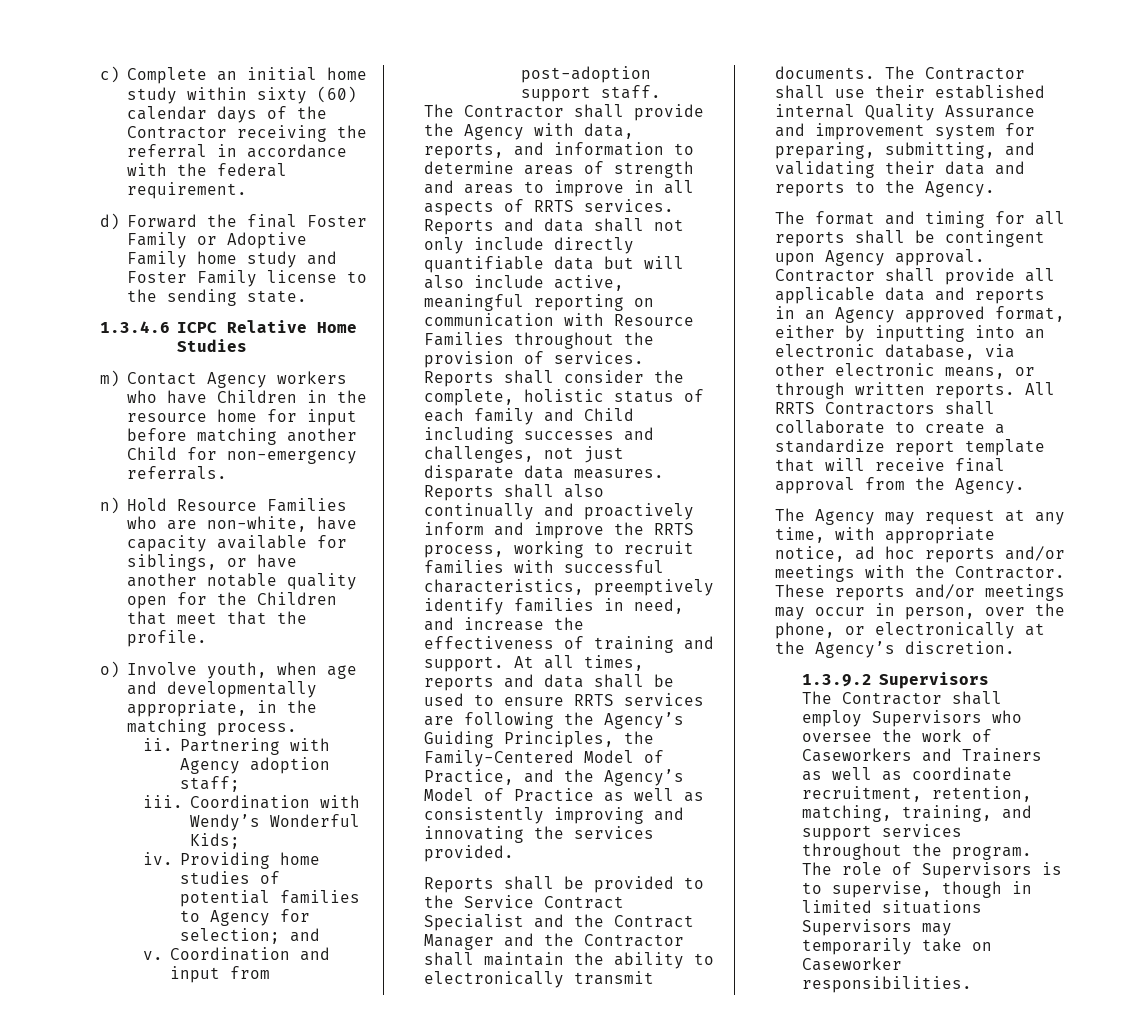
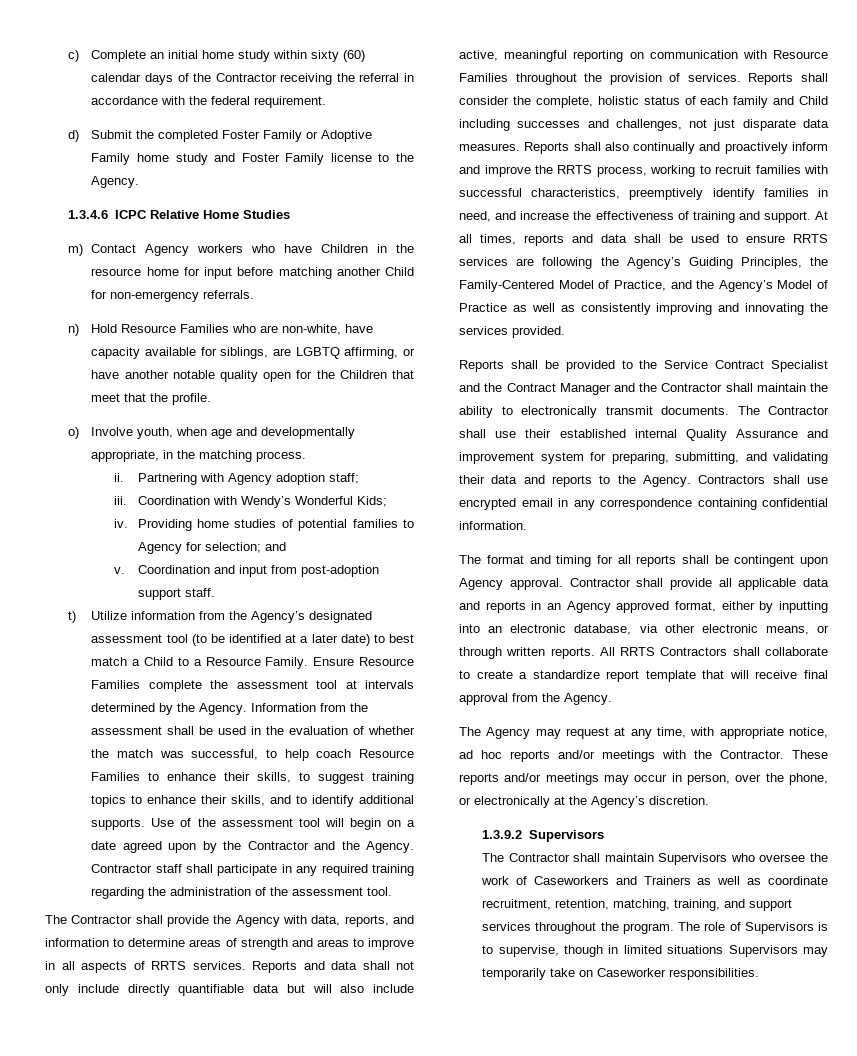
[127,214,298,228] Forward the final -> [91,130,219,142] Submit the completed
[167,289,308,306] sending state. -> [91,176,140,188] Agency.
(218, 562) none -> [273,347,399,359] are LGBTQ affirming,
(662, 92) none -> [68,611,373,623] [91,634,415,646] [91,657,414,669] [91,680,414,692] [91,703,369,715] [91,726,415,735] [91,749,415,761] [91,772,414,784] [91,795,414,807] [91,818,416,830] [91,841,414,853] [91,864,415,876] [91,887,393,899] // t) Utilize information from the Agency’s designated assessment tool (to be identified at a later date) to best match a Child to a Resource Family. Ensure Resource Families complete the assessment tool at intervals determined by the Agency. Information from the assessment shall be used in the evaluation of whether the match was successful, to help coach Resource Families to enhance their skills, to suggest training topics to enhance their skills, and to identify additional supports. Use of the assessment tool will begin on a date agreed upon by the Contractor and the Agency. Contractor staff shall participate in any required training regarding the administration of the assessment tool.
(995, 189) none -> [698,475,828,484] [459,498,828,510] [459,521,528,530] Contractors shall use encrypted email in any correspondence containing confidential information.
[801,710,862,727] employ -> [604,853,654,862] maintain

